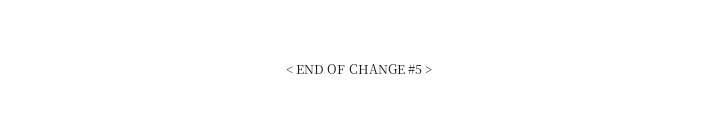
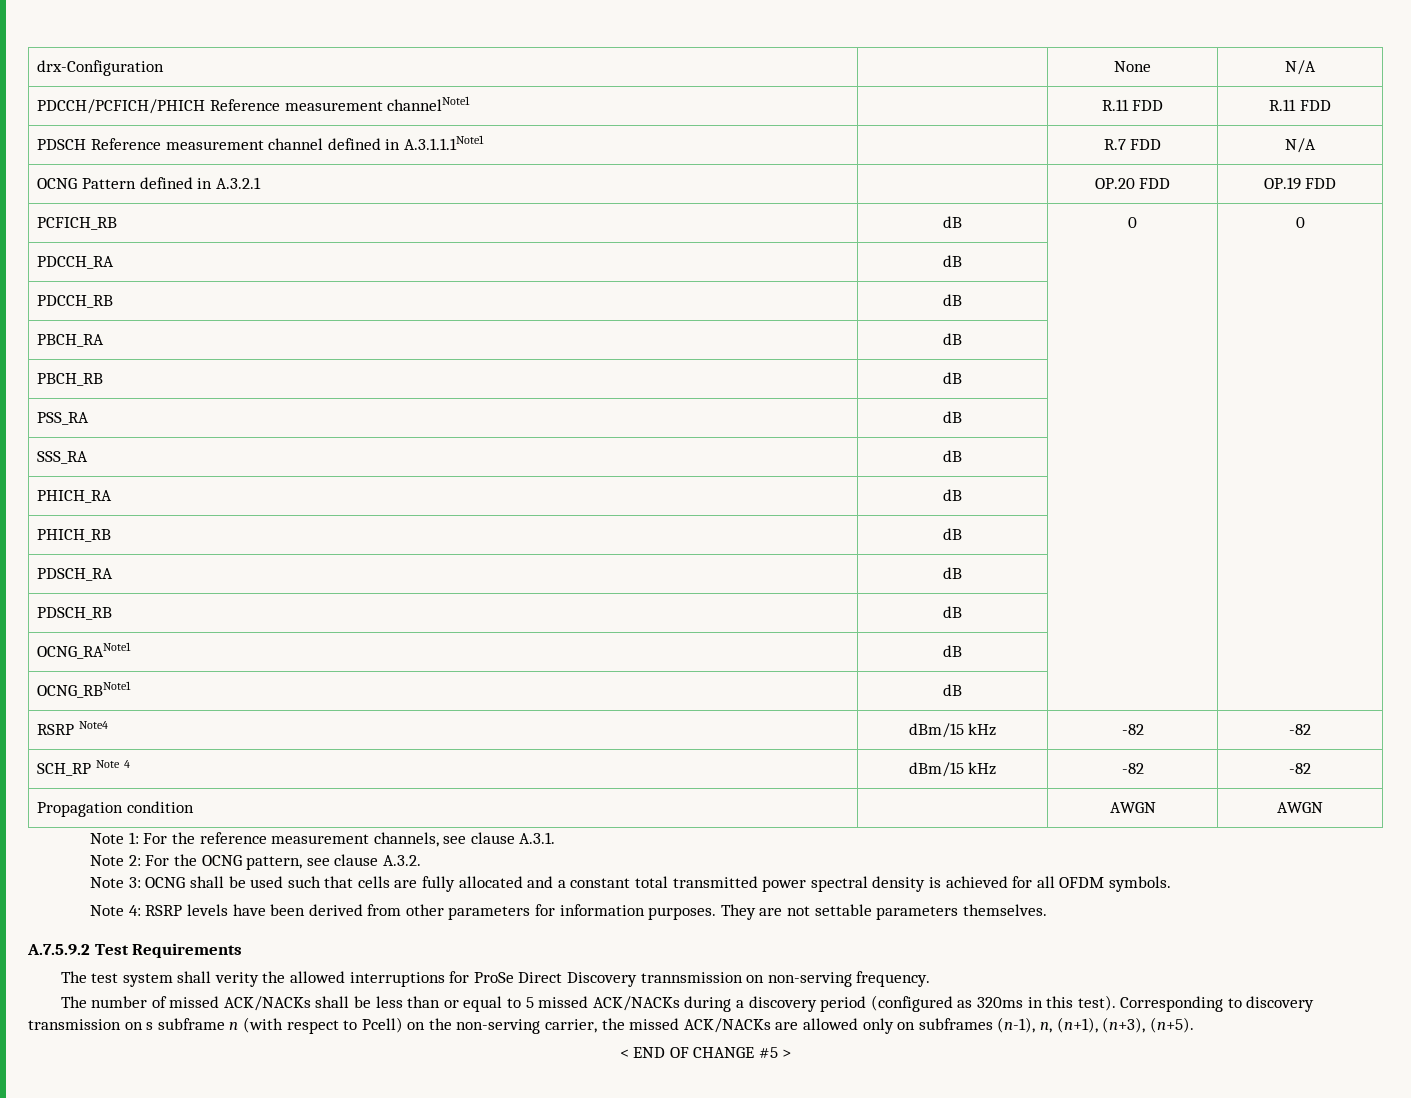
(285, 70) none -> [37,60,165,76] [1114,61,1151,72] [1285,60,1316,75] [37,96,471,114] [1101,99,1164,111] [1269,99,1331,111] [37,135,485,150] [1103,139,1162,150] [1285,138,1316,153] [37,177,261,189] [1094,178,1171,189] [1263,177,1337,190] [37,217,118,230] [943,216,962,228] [1128,217,1137,228] [1295,217,1305,228] [37,256,115,269] [943,255,962,267] [37,295,114,308] [943,294,962,306] [37,334,105,347] [943,333,962,345] [37,373,104,386] [943,372,962,384] [37,412,90,425] [943,411,962,423] [37,451,89,464] [943,450,962,462] [37,490,113,503] [943,489,962,501] [37,529,112,542] [943,528,962,540] [37,568,114,581] [943,567,962,579] [37,607,113,620] [943,606,962,618] [37,642,132,659] [943,645,962,657] [37,681,132,698] [943,684,962,696] [37,721,109,735] [908,723,997,738] [1121,724,1144,735] [1289,724,1311,735] [37,760,130,776] [908,762,997,777] [1121,763,1144,774] [1289,763,1311,774] [37,801,195,817] [1109,802,1156,813] [1277,802,1323,813] [90,832,556,847] [90,854,421,870] [90,876,1171,892] [90,904,1047,920] [27,943,243,958] [60,971,931,987] [60,995,1315,1012] [28,1017,1194,1034] drx-Configuration | | None | N/A // PDCCH/PCFICH/PHICH Reference measurement channelNote1 | | R.11 FDD | R.11 FDD // PDSCH Reference measurement channel defined in A.3.1.1.1Note1 | | R.7 FDD | N/A // OCNG Pattern defined in A.3.2.1 | | OP.20 FDD | OP.19 FDD // PCFICH_RB | dB | 0 | 0 // PDCCH_RA | dB | | // PDCCH_RB | dB | | // PBCH_RA | dB | | // PBCH_RB | dB | | // PSS_RA | dB | | // SSS_RA | dB | | // PHICH_RA | dB | | // PHICH_RB | dB | | // PDSCH_RA | dB | | // PDSCH_RB | dB | | // OCNG_RANote1 | dB | | // OCNG_RBNote1 | dB | | // RSRP Note4 | dBm/15 kHz | -82 | -82 // SCH_RP Note 4 | dBm/15 kHz | -82 | -82 // Propagation condition | | AWGN | AWGN // Note 1: For the reference measurement channels, see clause A.3.1. // Note 2: For the OCNG pattern, see clause A.3.2. // Note 3: OCNG shall be used such that cells are fully allocated and a constant total transmitted power spectral density is achieved for all OFDM symbols. // Note 4: RSRP levels have been derived from other parameters for information purposes. They are not settable parameters themselves. // A.7.5.9.2 Test Requirements // The test system shall verity the allowed interruptions for ProSe Direct Discovery trannsmission on non-serving frequency. // The number of missed ACK/NACKs shall be less than or equal to 5 missed ACK/NACKs during a discovery period (configured as 320ms in this test). Corresponding to discovery transmission on s subframe n (with respect to Pcell) on the non-serving carrier, the missed ACK/NACKs are allowed only on subframes (n-1), n, (n+1), (n+3), (n+5). //

